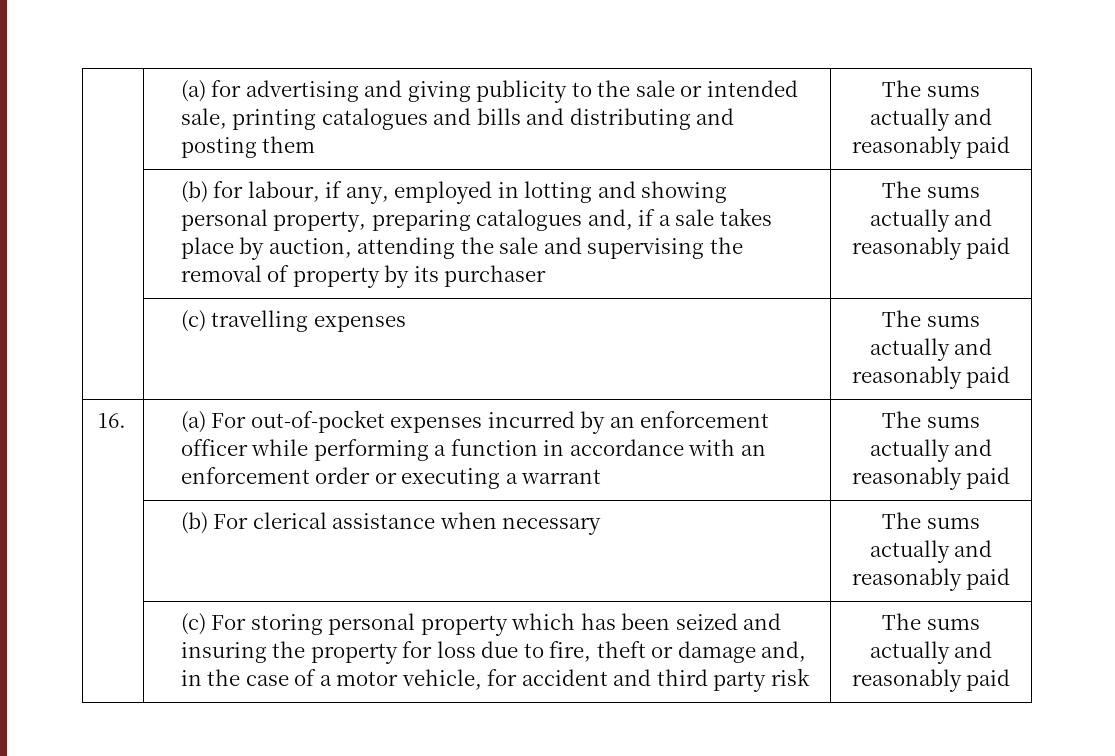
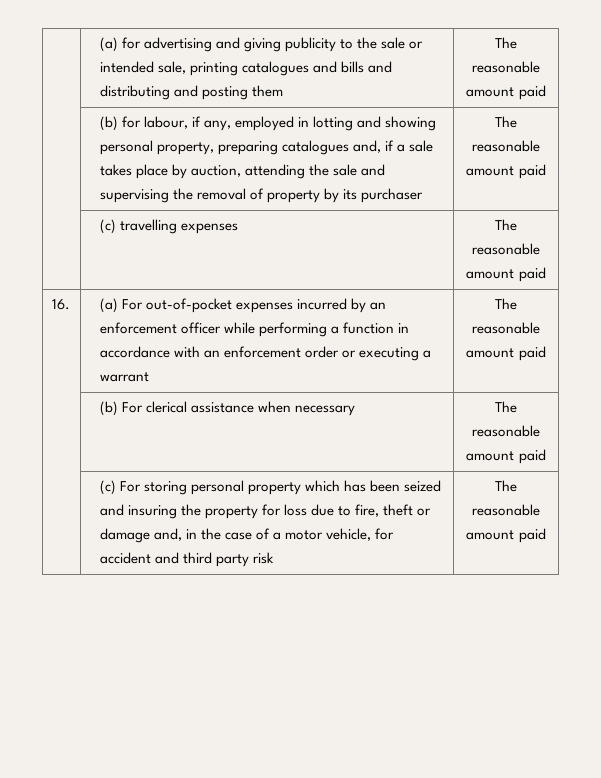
[926,85,980,97] [869,108,993,131] [851,136,962,159] sums actually and reasonably -> [472,61,540,73] [466,87,515,97] reasonable amount
[926,186,980,198] [869,209,993,232] [851,237,962,260] sums actually and reasonably -> [472,140,540,152] [466,166,515,176] reasonable amount
[926,315,980,327] [869,338,993,361] [851,366,962,389] sums actually and reasonably -> [472,243,540,255] [466,269,515,279] reasonable amount
[926,416,980,428] [869,439,993,462] [851,467,962,490] sums actually and reasonably -> [472,322,540,334] [466,348,515,358] reasonable amount
[926,517,980,529] [869,540,993,563] [851,568,962,591] sums actually and reasonably -> [472,425,540,437] [466,451,515,461] reasonable amount
[926,618,980,630] [869,641,993,664] [851,669,962,692] sums actually and reasonably -> [472,504,540,516] [466,530,515,540] reasonable amount

